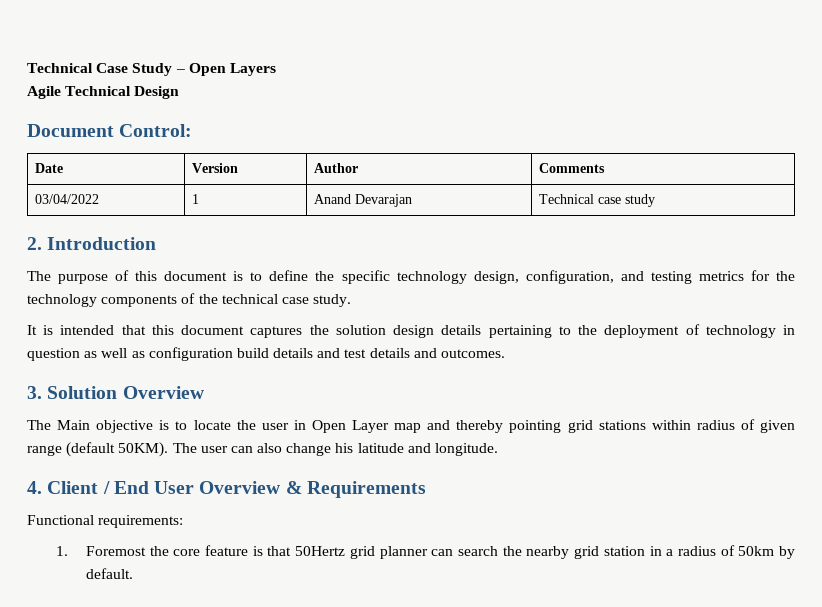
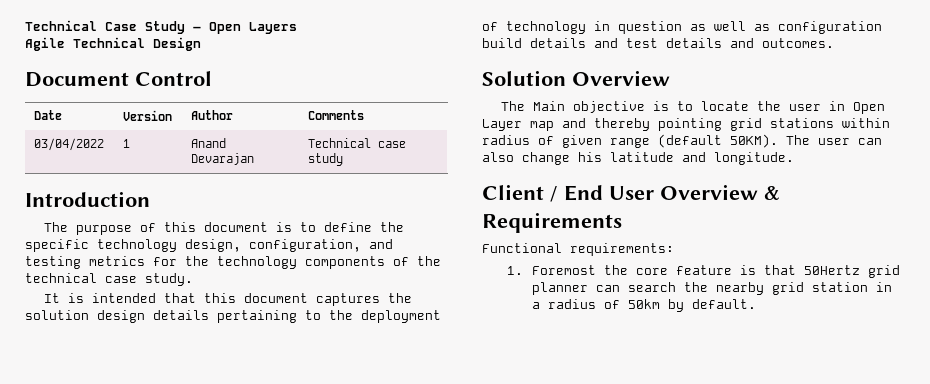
[119,124,193,137] Control: -> [135,71,212,86] Control
[27,237,42,250] 2. -> (344, 159) none
[27,386,42,399] 3. -> (834, 43) none
[27,481,42,494] 4. -> (794, 158) none

